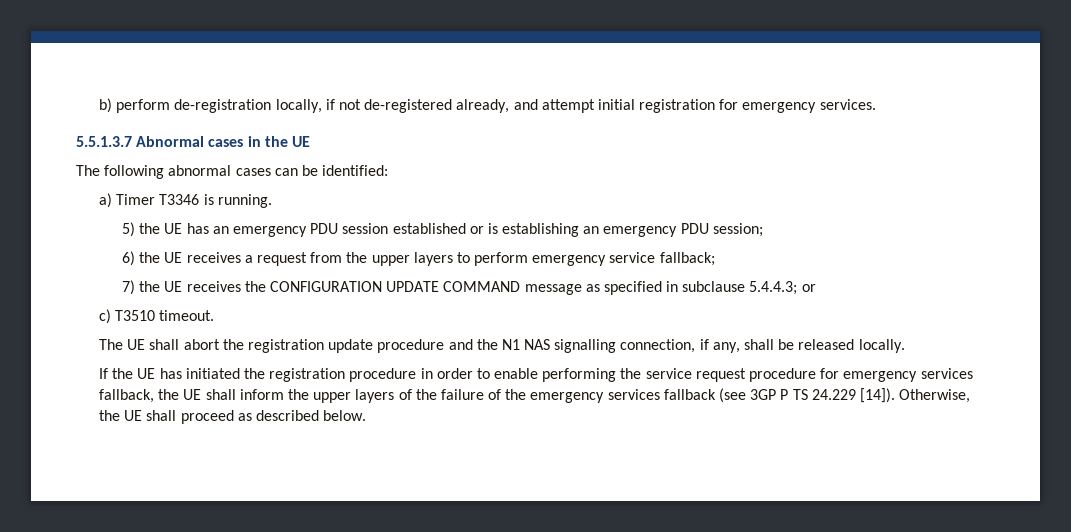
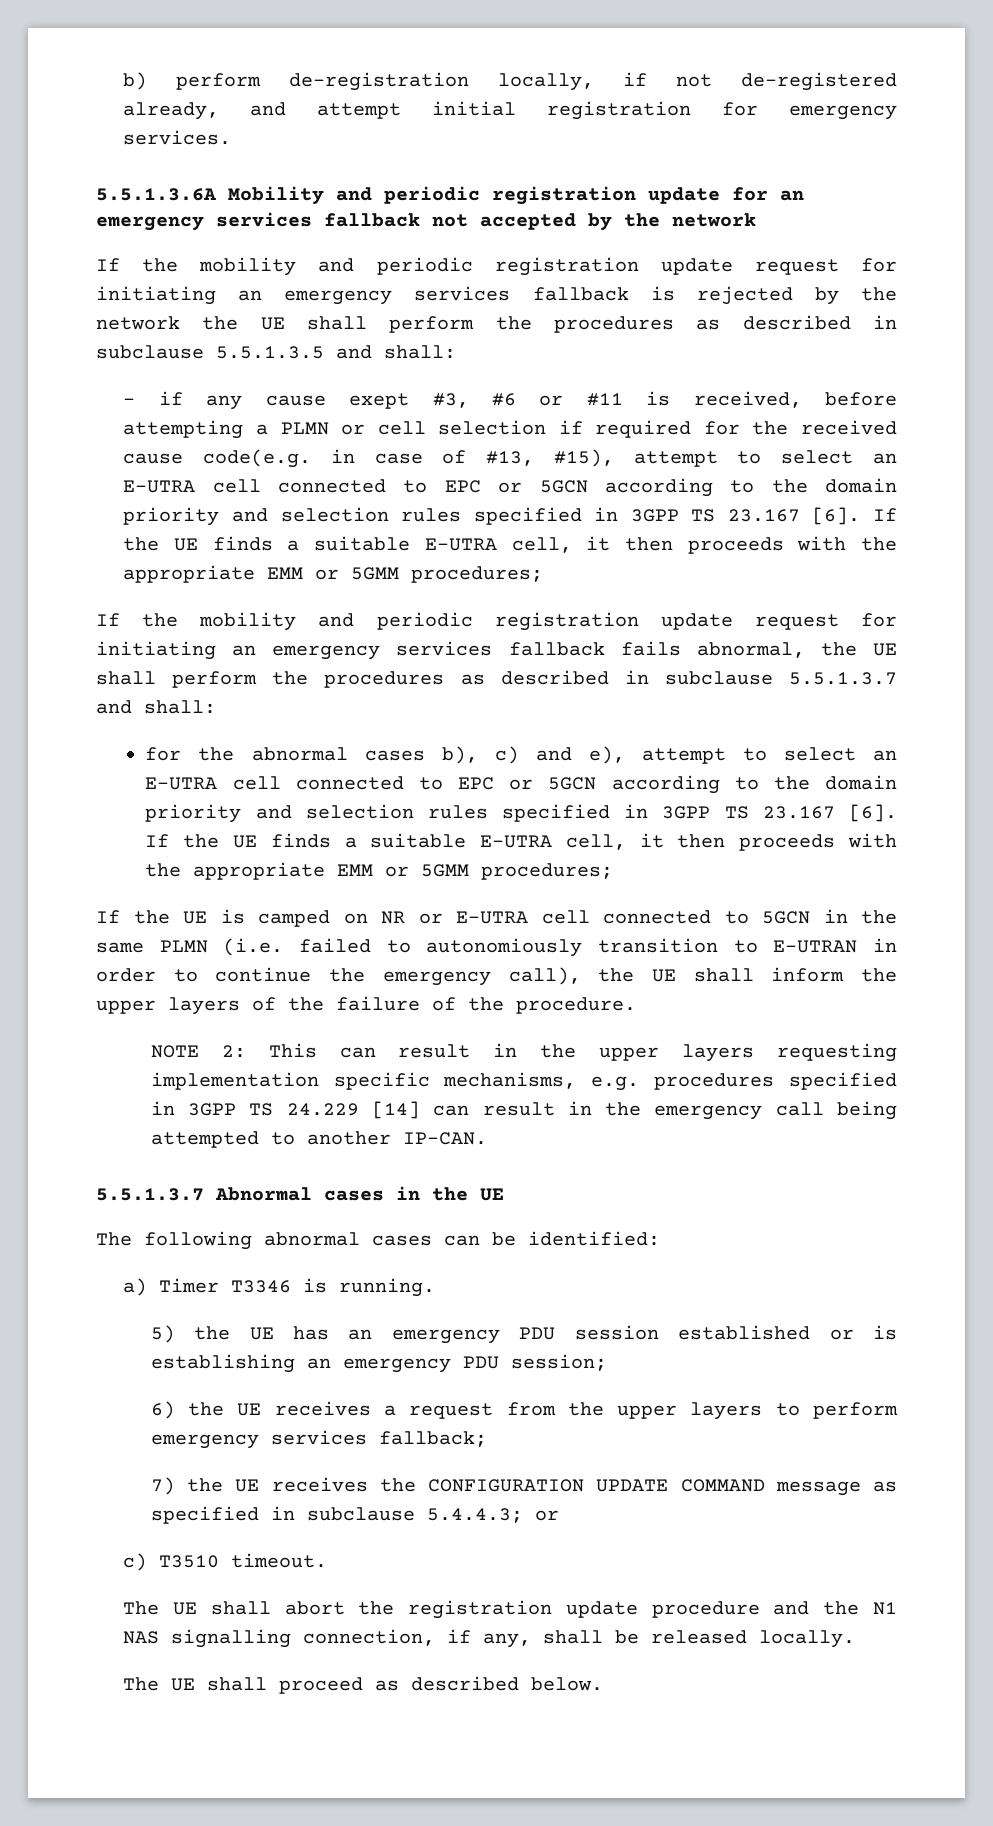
(876, 104) none -> [96,186,804,205] [96,212,756,231] [96,257,897,276] [96,286,897,305] [96,315,898,333] [96,345,456,359] [123,391,898,410] [123,420,897,439] [123,449,898,468] [123,478,897,497] [123,507,897,526] [123,536,898,554] [123,565,544,583] [96,612,897,631] [96,641,897,660] [96,670,897,688] [96,700,216,714] [145,746,897,764] [145,775,898,794] [145,804,898,823] [145,833,898,851] [145,862,614,880] [96,909,897,927] [96,938,897,957] [96,967,898,986] [96,996,636,1015] [150,1043,898,1062] [150,1072,897,1091] [150,1101,898,1120] [150,1131,487,1148] // 5.5.1.3.6A Mobility and periodic registration update for an emergency services fallback not accepted by the network // If the mobility and periodic registration update request for initiating an emergency services fallback is rejected by the network the UE shall perform the procedures as described in subclause 5.5.1.3.5 and shall: // - if any cause exept #3, #6 or #11 is received, before attempting a PLMN or cell selection if required for the received cause code(e.g. in case of #13, #15), attempt to select an E-UTRA cell connected to EPC or 5GCN according to the domain priority and selection rules specified in 3GPP TS 23.167 [6]. If the UE finds a suitable E-UTRA cell, it then proceeds with the appropriate EMM or 5GMM procedures; // If the mobility and periodic registration update request for initiating an emergency services fallback fails abnormal, the UE shall perform the procedures as described in subclause 5.5.1.3.7 and shall: // for the abnormal cases b), c) and e), attempt to select an E-UTRA cell connected to EPC or 5GCN according to the domain priority and selection rules specified in 3GPP TS 23.167 [6]. If the UE finds a suitable E-UTRA cell, it then proceeds with the appropriate EMM or 5GMM procedures; // If the UE is camped on NR or E-UTRA cell connected to 5GCN in the same PLMN (i.e. failed to autonomiously transition to E-UTRAN in order to continue the emergency call), the UE shall inform the upper layers of the failure of the procedure. // NOTE 2: This can result in the upper layers requesting implementation specific mechanisms, e.g. procedures specified in 3GPP TS 24.229 [14] can result in the emergency call being attempted to another IP-CAN.
[609,252,656,263] service -> [270,1430,367,1445] services
[99,368,973,382] [99,388,971,403] [99,410,121,421] If the UE has initiated the registration procedure in order to enable performing the service request procedure for emergency services fallback, the UE shall inform the upper layers of the failure of the emergency services fallback (see 3GP P TS 24.229 [14]). Otherwise, the -> [123,1677,160,1691] The

